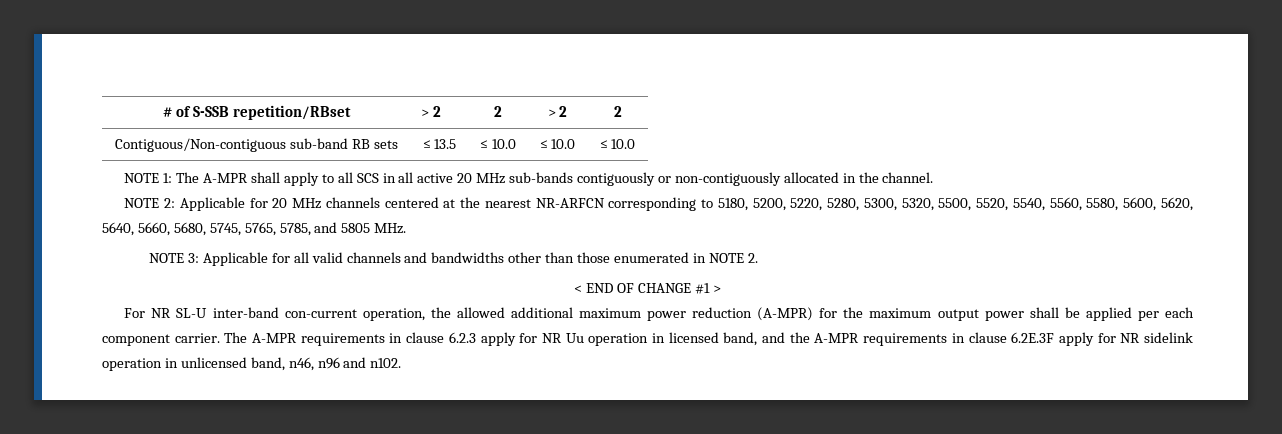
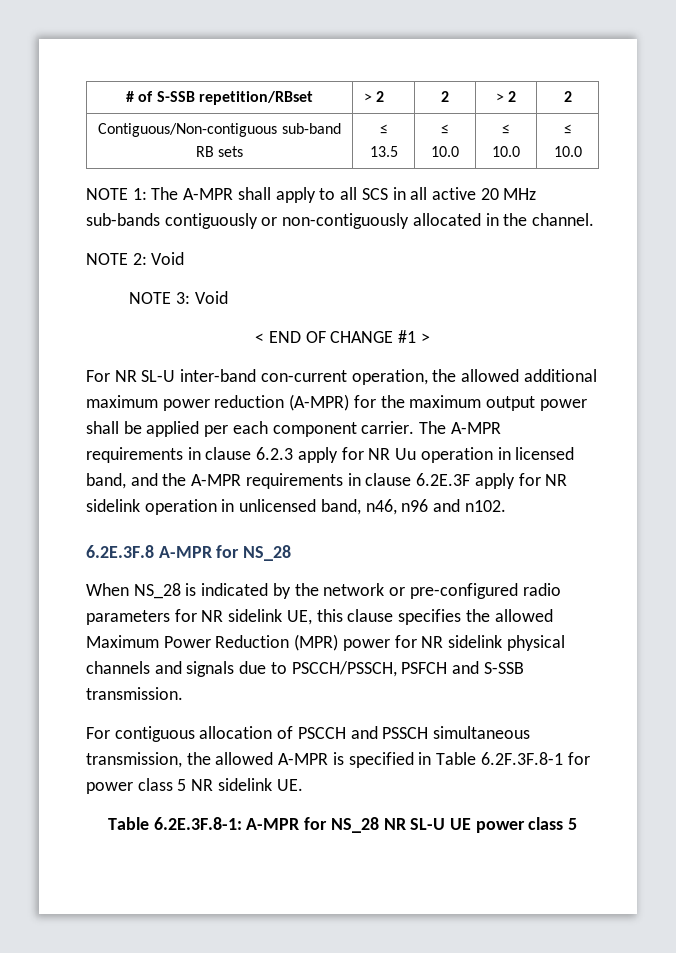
[179,197,1193,211] [102,222,407,236] [149,252,758,266] Applicable for 20 MHz channels centered at the nearest NR-ARFCN corresponding to 5180, 5200, 5220, 5280, 5300, 5320, 5500, 5520, 5540, 5560, 5580, 5600, 5620, 5640, 5660, 5680, 5745, 5765, 5785, and 5805 MHz. // NOTE 3: Applicable for all valid channels and bandwidths other than those enumerated in NOTE 2. -> [151,252,185,265] [129,291,228,304] Void // NOTE 3: Void
(402, 363) none -> [86,545,292,561] [86,583,561,599] [86,609,553,625] [86,634,565,651] [86,661,524,677] [86,687,183,700] [86,726,531,742] [86,752,590,768] [86,778,303,794] [107,817,578,833] // 6.2E.3F.8 A-MPR for NS_28 // When NS_28 is indicated by the network or pre-configured radio parameters for NR sidelink UE, this clause specifies the allowed Maximum Power Reduction (MPR) power for NR sidelink physical channels and signals due to PSCCH/PSSCH, PSFCH and S-SSB transmission. // For contiguous allocation of PSCCH and PSSCH simultaneous transmission, the allowed A-MPR is specified in Table 6.2F.3F.8-1 for power class 5 NR sidelink UE. // Table 6.2E.3F.8-1: A-MPR for NS_28 NR SL-U UE power class 5

